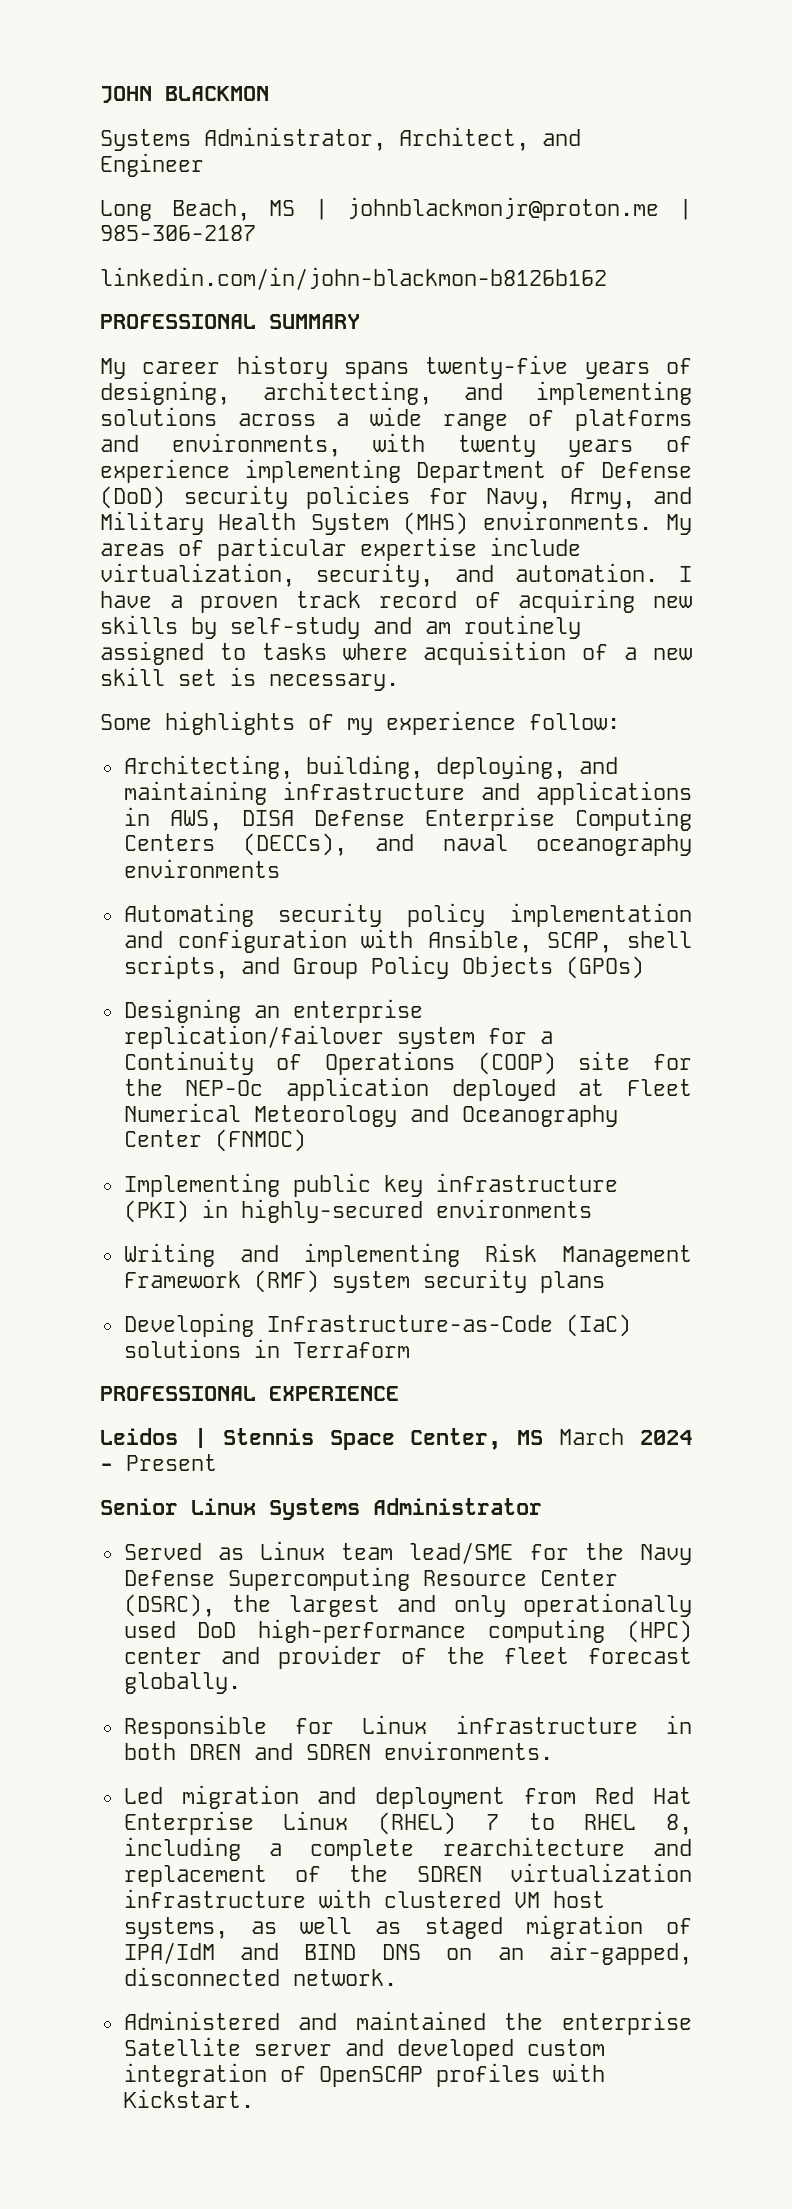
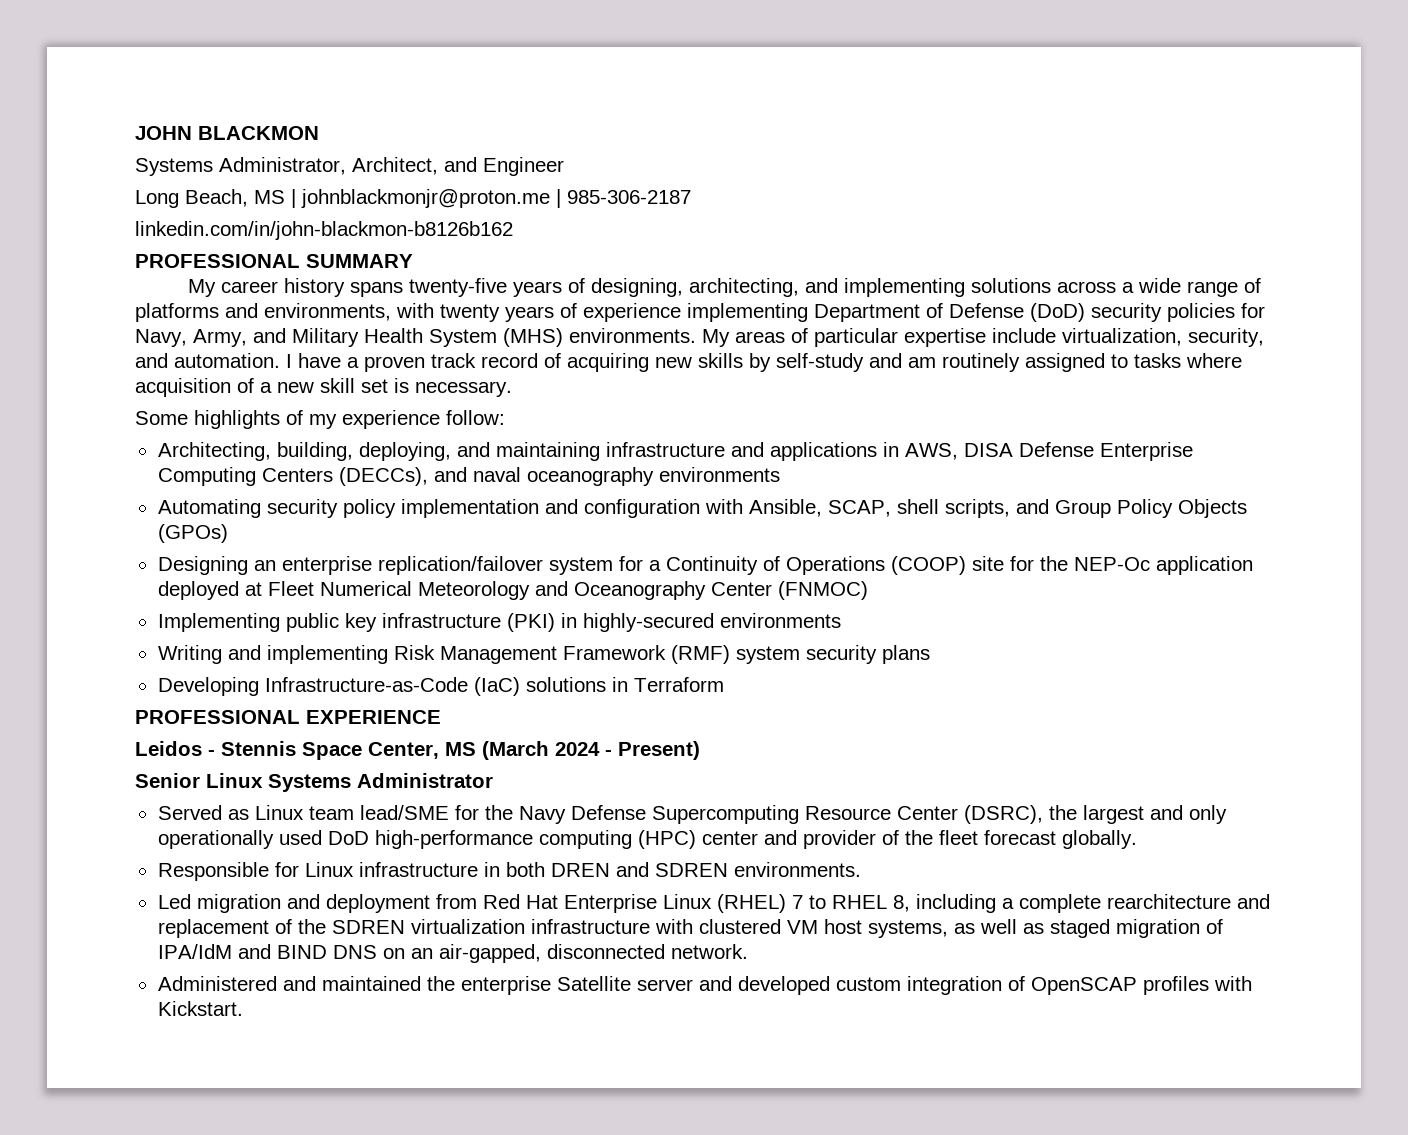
[193,1428,207,1448] | -> [208,750,215,756] -
[559,1428,625,1445] March -> [482,741,549,760] (March
[126,1454,217,1471] Present -> [618,741,700,760] Present)

